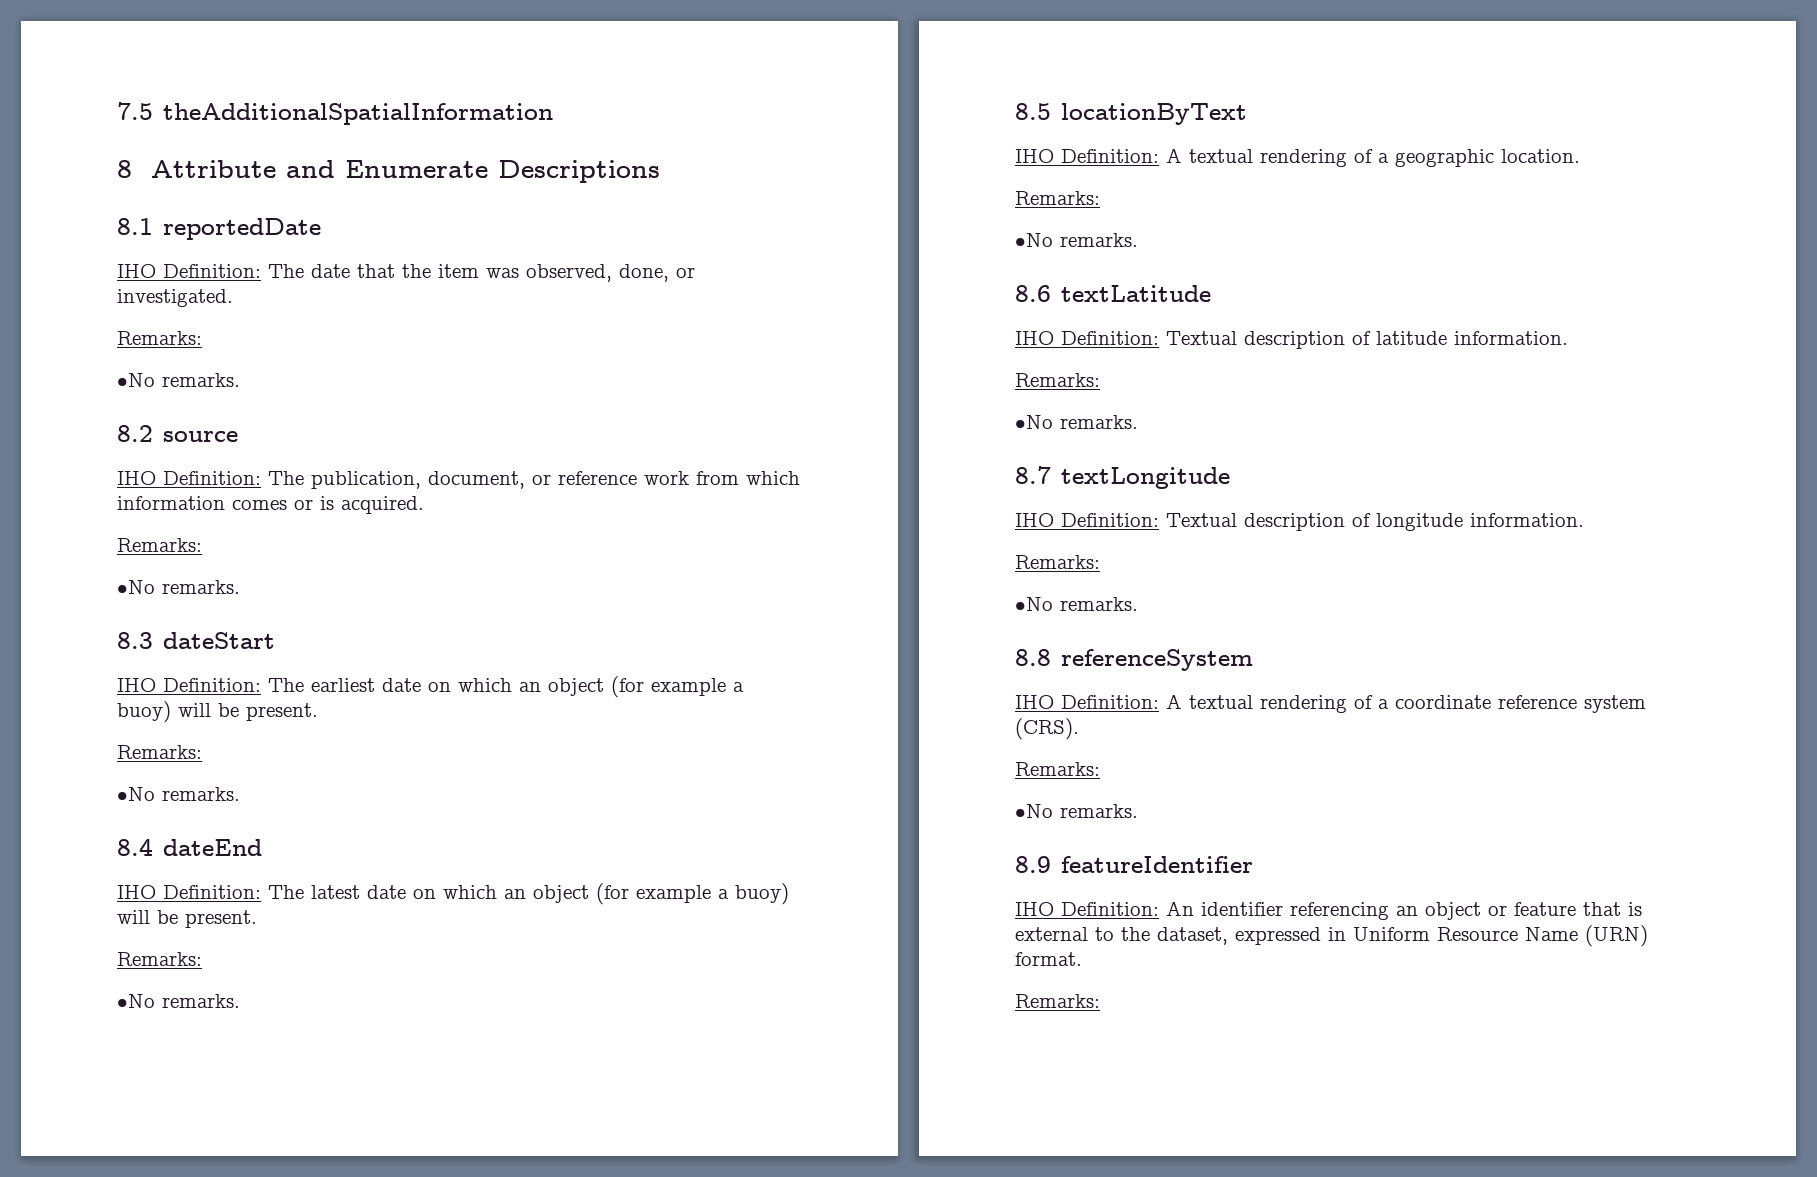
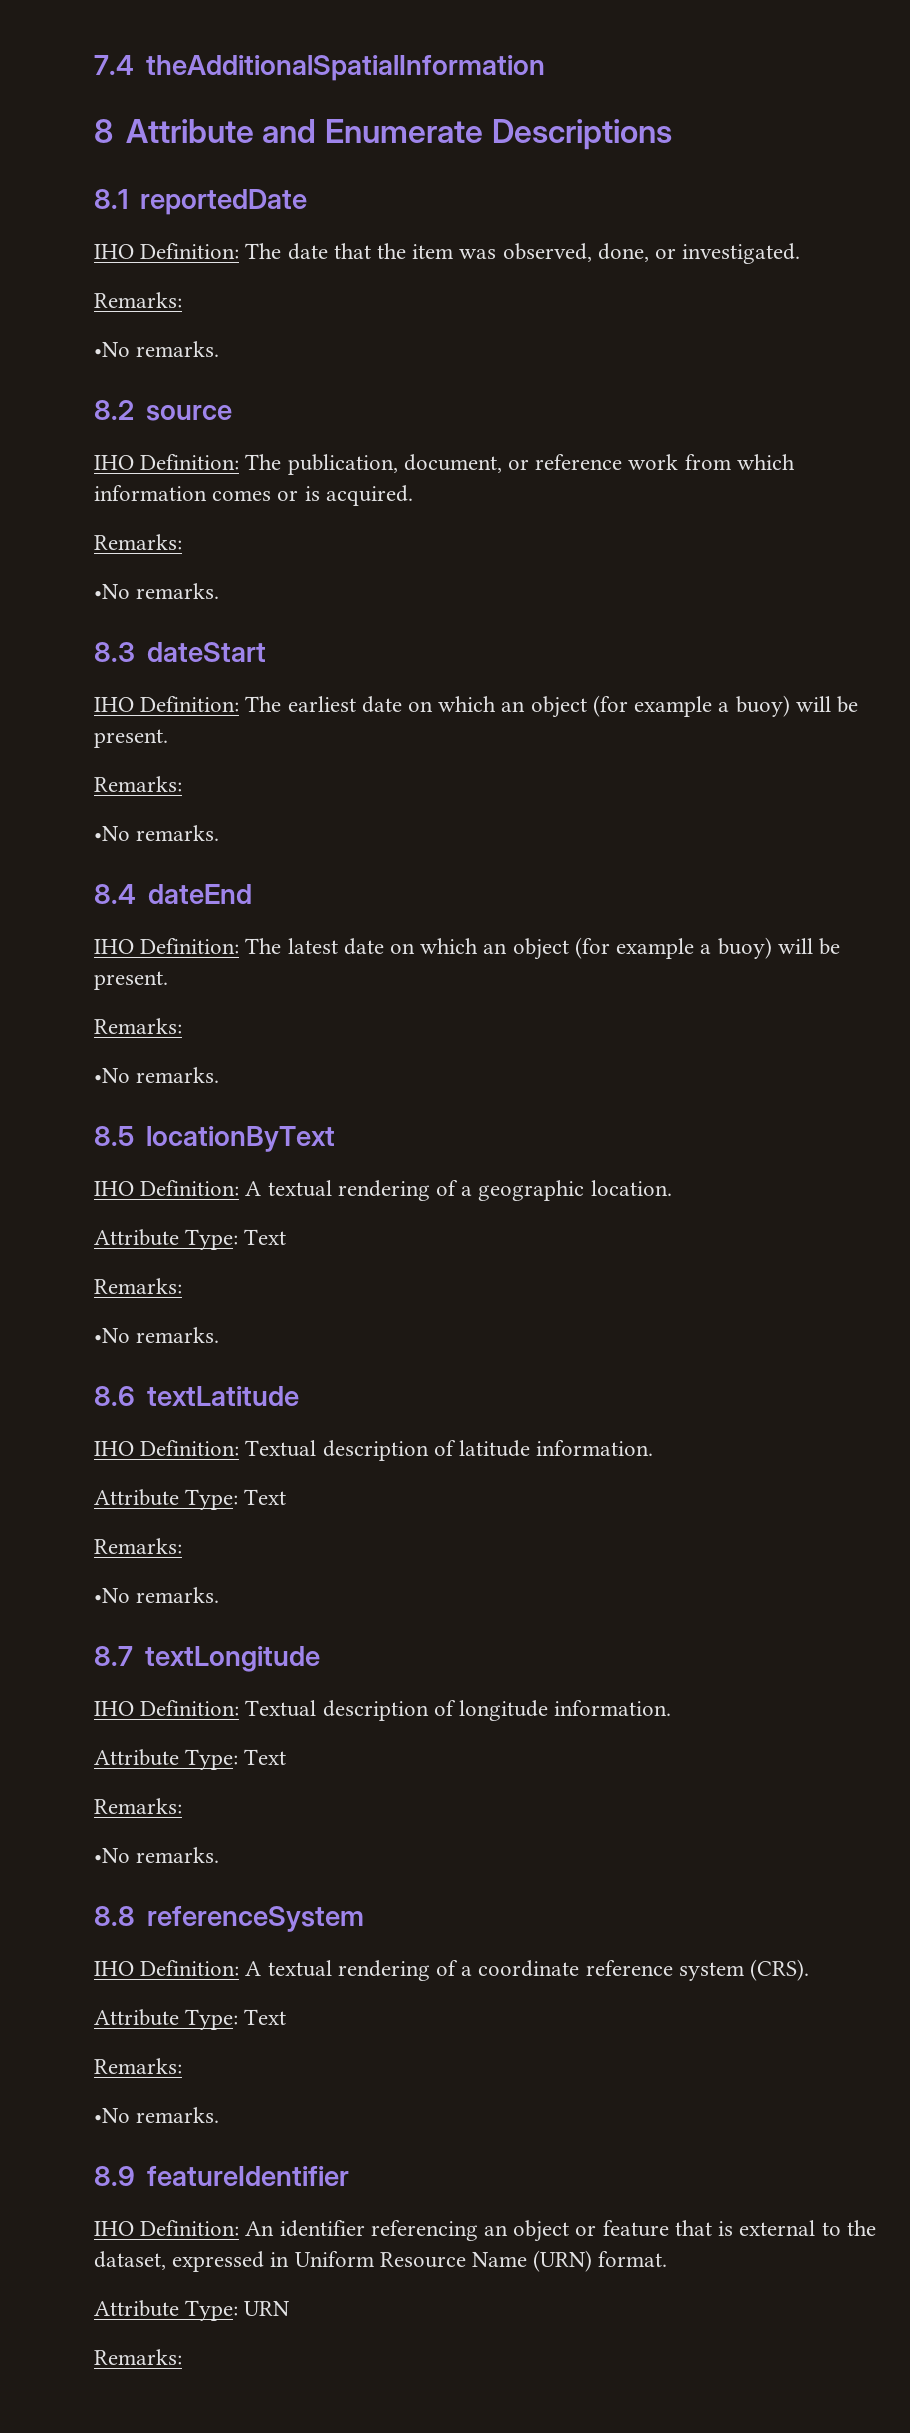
[117,102,153,120] 7.5 -> [94,55,134,75] 7.4
(1580, 156) none -> [94,1229,287,1250] // Attribute Type: Text
(1568, 338) none -> [94,1489,287,1510] // Attribute Type: Text
(1584, 520) none -> [94,1749,287,1770] // Attribute Type: Text
(1079, 729) none -> [94,2009,287,2030] // Attribute Type: Text
(1082, 959) none -> [94,2300,291,2321] // Attribute Type: URN

